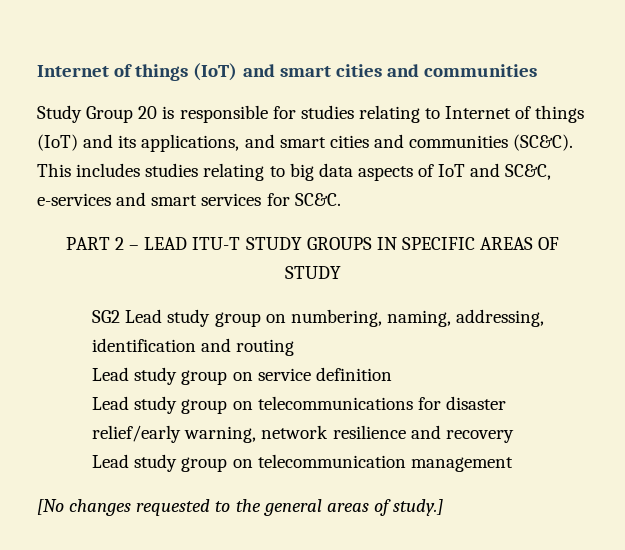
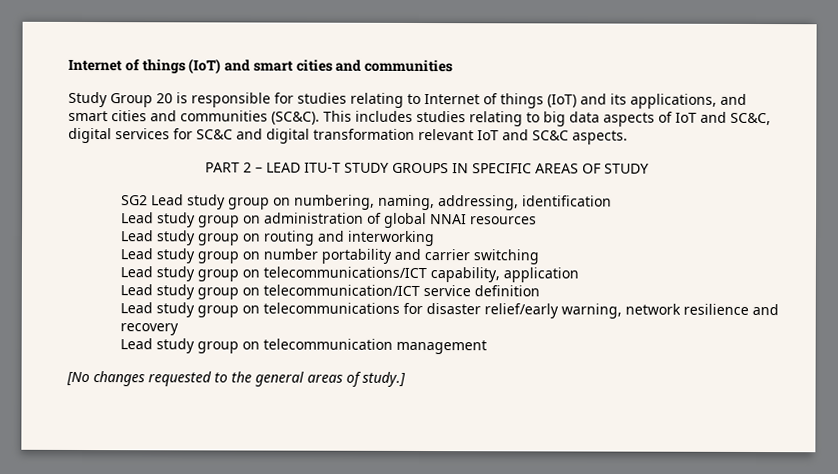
[37,192,341,206] e-services and smart services for SC&C. -> [68,127,628,145] digital services for SC&C and digital transformation relevant IoT and SC&C aspects.
[201,338,295,356] [92,367,253,385] and routing // Lead study group on -> [120,212,537,229] [119,230,435,247] [119,248,539,265] [119,266,579,283] [119,284,420,300] // Lead study group on administration of global NNAI resources // Lead study group on routing and interworking // Lead study group on number portability and carrier switching // Lead study group on telecommunications/ICT capability, application // Lead study group on telecommunication/ICT

